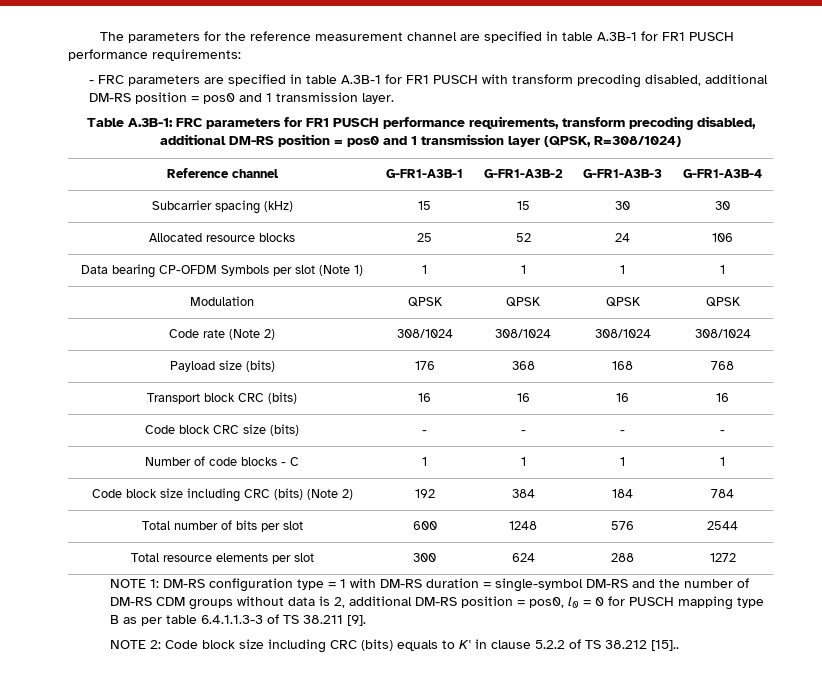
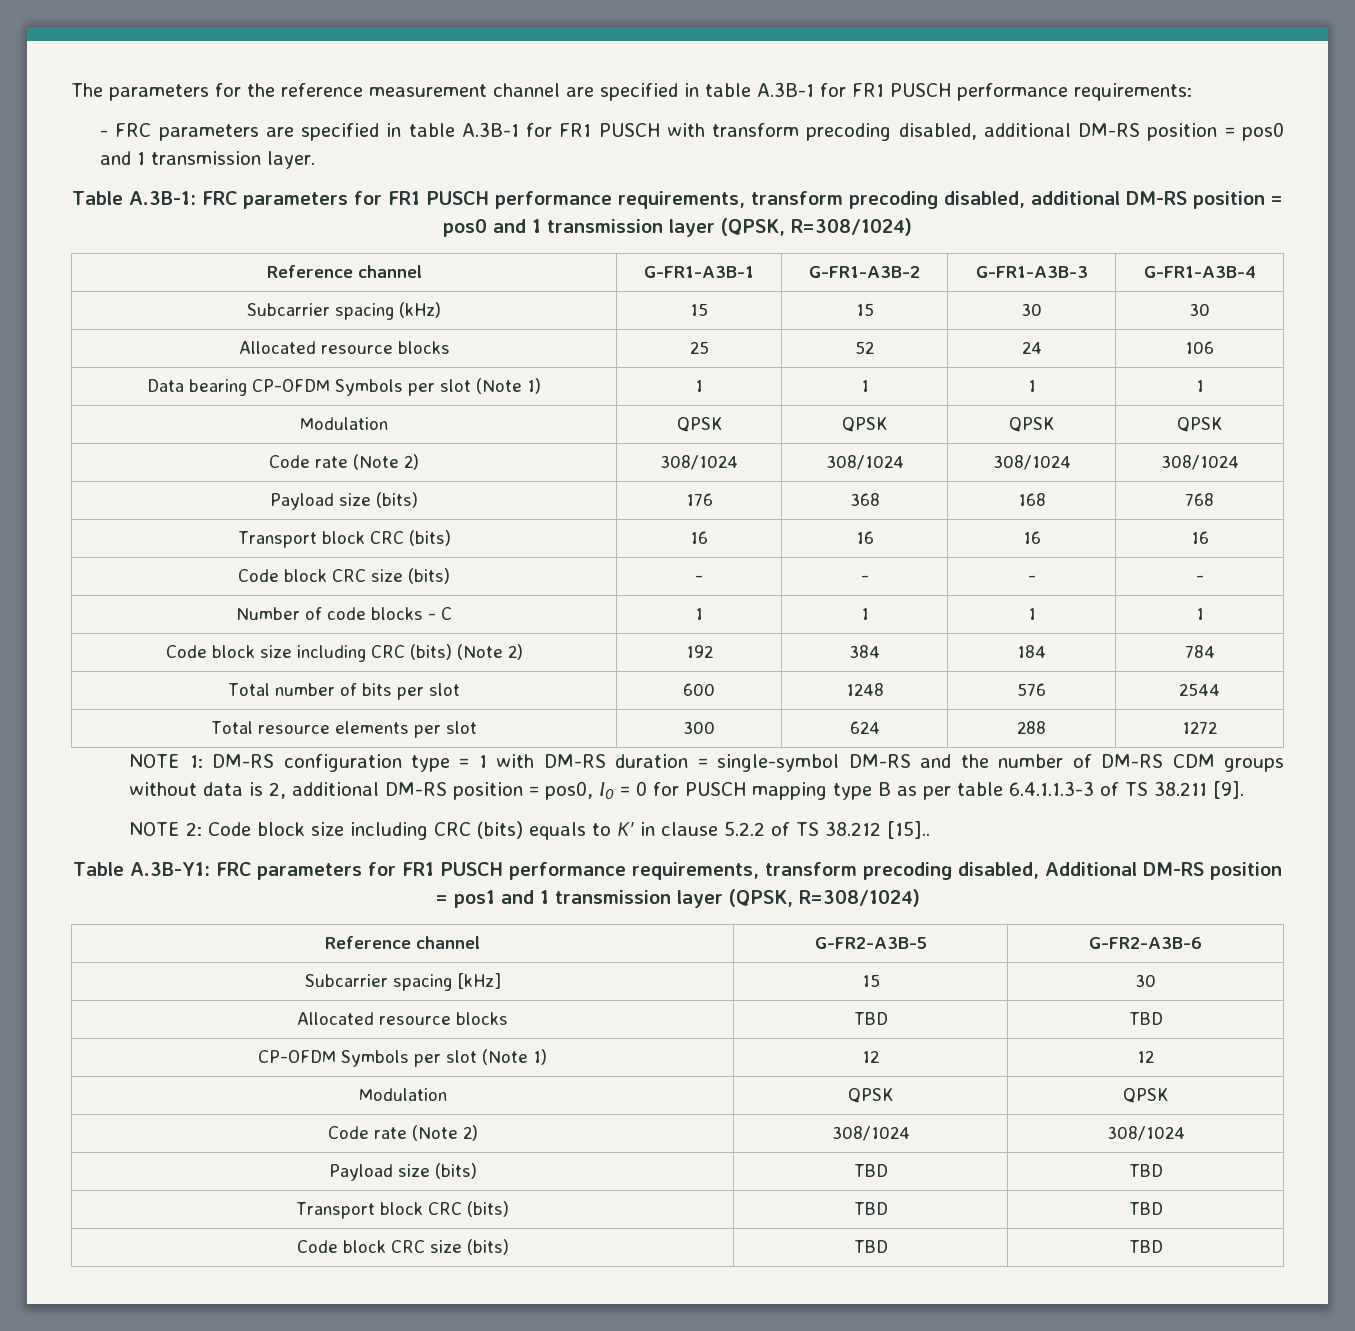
(679, 645) none -> [73,862,1282,880] [435,889,920,908] [325,936,480,949] [814,937,927,949] [1089,937,1202,949] [304,973,501,991] [861,974,880,987] [1135,974,1157,987] [297,1012,508,1025] [853,1012,888,1025] [1128,1012,1163,1025] [258,1049,547,1067] [862,1050,879,1063] [1137,1050,1155,1063] [358,1088,447,1101] [848,1088,893,1103] [1123,1088,1169,1103] [327,1125,478,1141] [831,1126,910,1141] [1106,1126,1185,1141] [328,1163,477,1181] [853,1164,888,1177] [1128,1164,1163,1177] [296,1201,509,1219] [853,1202,888,1215] [1128,1202,1163,1215] [296,1239,509,1255] [853,1240,888,1253] [1128,1240,1163,1253] // Table A.3B-Y1: FRC parameters for FR1 PUSCH performance requirements, transform precoding disabled, Additional DM-RS position = pos1 and 1 transmission layer (QPSK, R=308/1024) // Reference channel | G-FR2-A3B-5 | G-FR2-A3B-6 // Subcarrier spacing [kHz] | 15 | 30 // Allocated resource blocks | TBD | TBD // CP-OFDM Symbols per slot (Note 1) | 12 | 12 // Modulation | QPSK | QPSK // Code rate (Note 2) | 308/1024 | 308/1024 // Payload size (bits) | TBD | TBD // Transport block CRC (bits) | TBD | TBD // Code block CRC size (bits) | TBD | TBD

